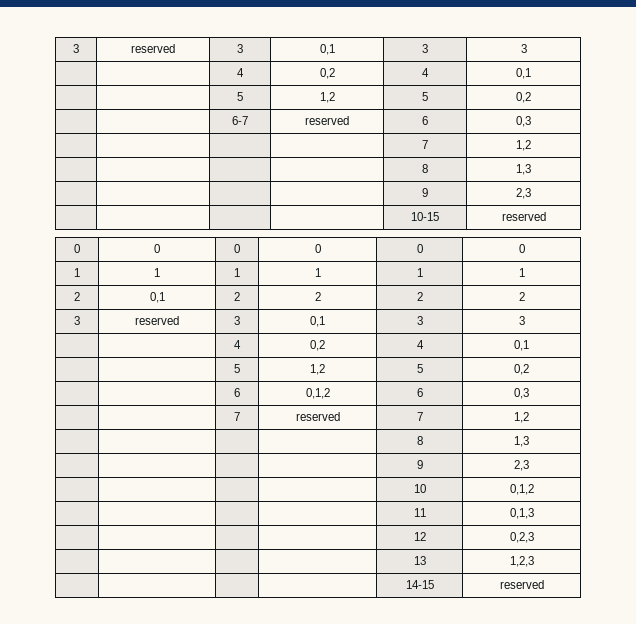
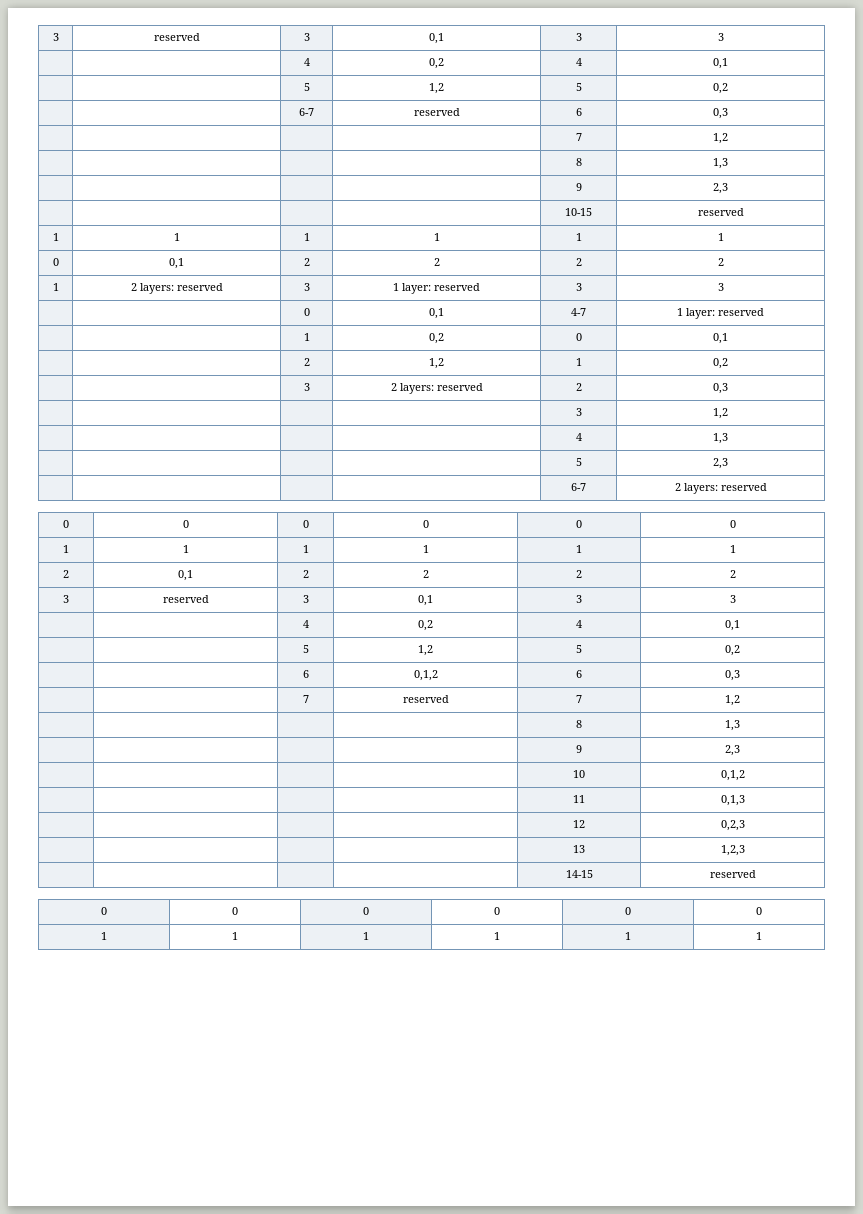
(546, 216) none -> [52,233,59,241] [173,233,180,241] [303,233,310,241] [433,233,440,241] [575,233,582,241] [717,233,724,241] [52,258,59,266] [169,258,184,269] [303,258,310,266] [433,258,440,266] [575,258,582,266] [717,258,724,266] [52,283,59,291] [130,283,223,294] [303,283,310,291] [393,283,480,294] [575,283,582,291] [717,283,724,291] [303,308,310,316] [429,308,444,319] [571,308,586,316] [677,308,764,319] [303,333,310,341] [429,333,444,344] [575,333,582,341] [713,333,728,344] [303,358,310,366] [429,358,444,369] [575,358,582,366] [713,358,728,369] [303,383,310,391] [390,383,483,394] [575,383,582,391] [713,383,728,394] [575,408,582,416] [713,408,728,419] [575,433,582,441] [713,433,728,444] [575,458,582,466] [713,458,728,469] [571,483,586,491] [674,483,767,494] // 1 | 1 | 1 | 1 | 1 | 1 // 0 | 0,1 | 2 | 2 | 2 | 2 // 1 | 2 layers: reserved | 3 | 1 layer: reserved | 3 | 3 // | | 0 | 0,1 | 4-7 | 1 layer: reserved // | | 1 | 0,2 | 0 | 0,1 // | | 2 | 1,2 | 1 | 0,2 // | | 3 | 2 layers: reserved | 2 | 0,3 // | | | | 3 | 1,2 // | | | | 4 | 1,3 // | | | | 5 | 2,3 // | | | | 6-7 | 2 layers: reserved
(544, 584) none -> [101,907,107,915] [232,907,238,915] [363,907,369,915] [494,907,500,915] [625,907,631,915] [756,907,762,915] [101,932,107,940] [232,932,238,940] [363,932,369,940] [494,932,500,940] [625,932,631,940] [756,932,762,940] // 0 | 0 | 0 | 0 | 0 | 0 // 1 | 1 | 1 | 1 | 1 | 1

